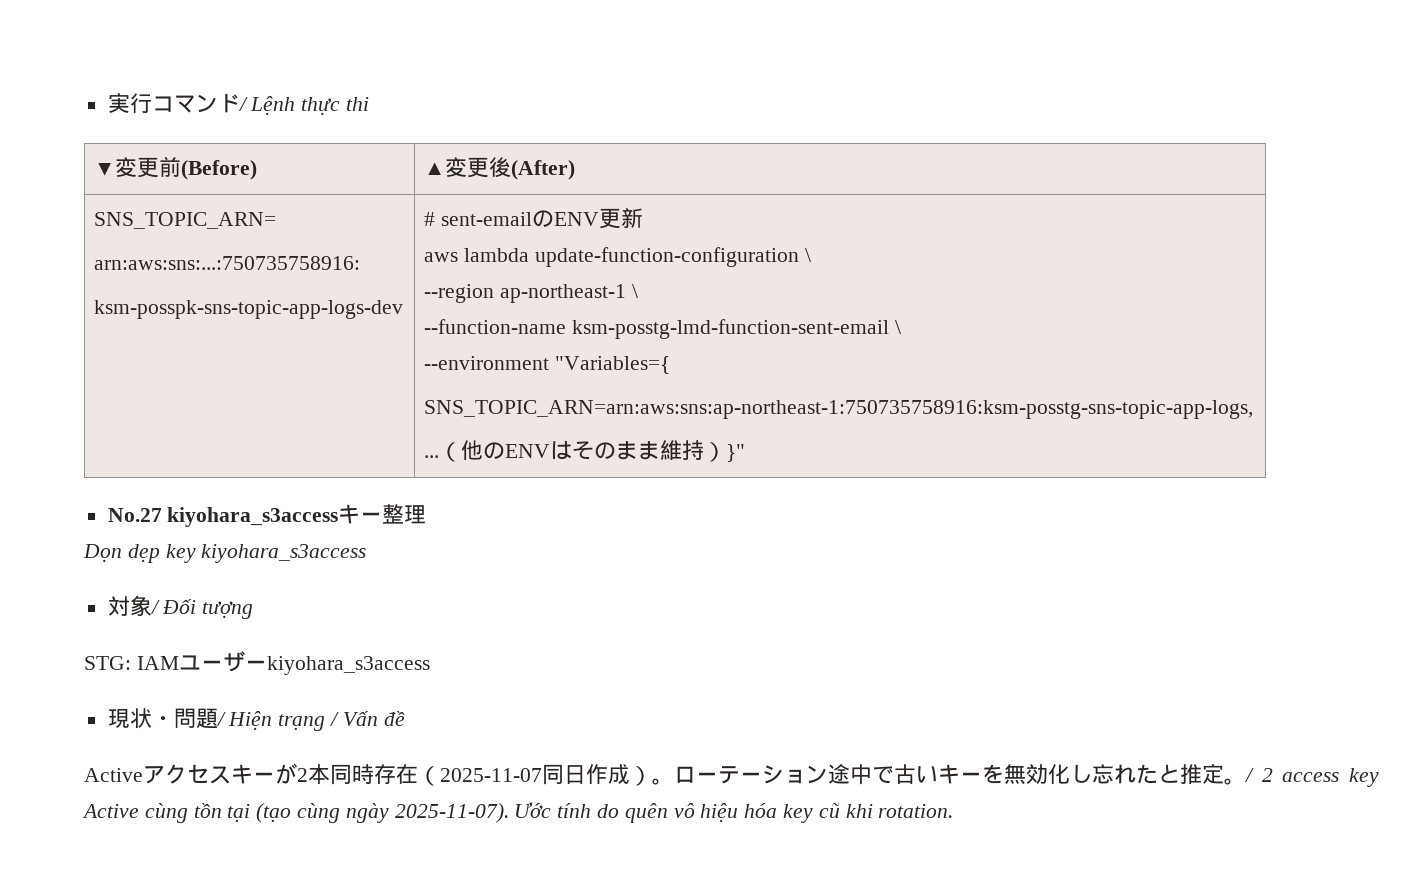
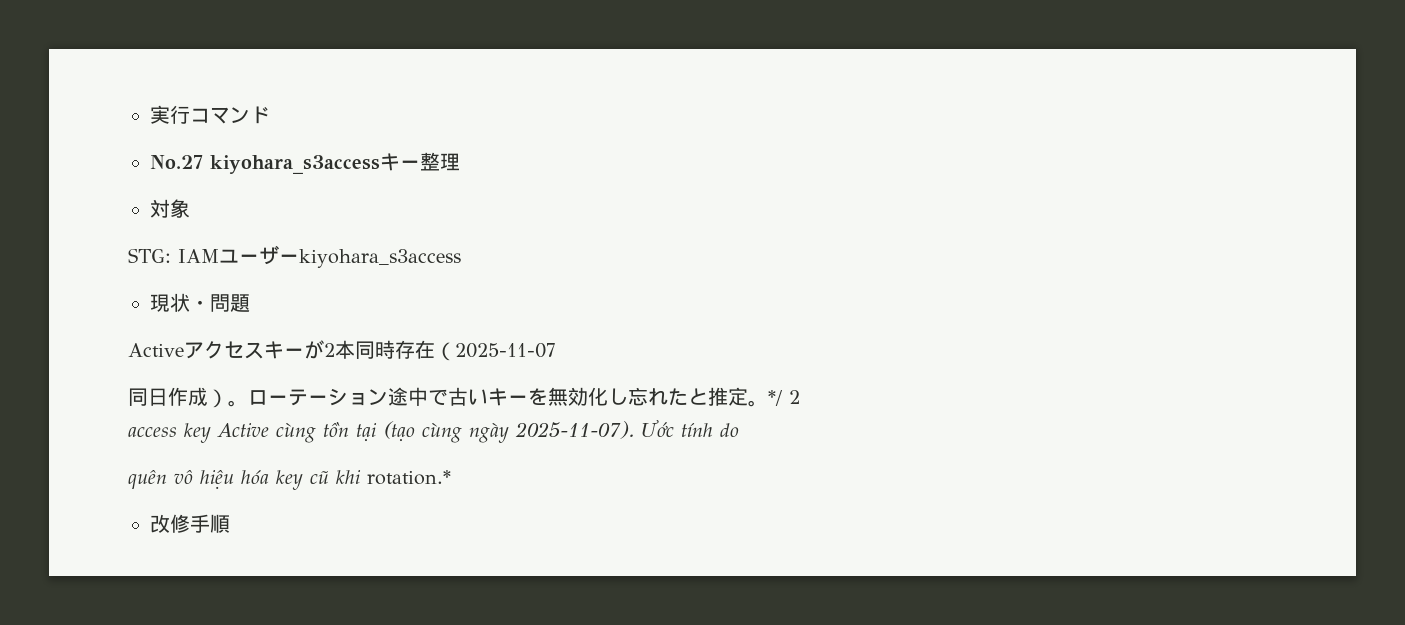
[238,96,370,115] [94,156,258,180] [424,157,576,180] [94,212,277,229] [94,256,361,270] [94,300,404,319] [424,208,644,229] [424,247,811,267] [424,284,638,303] [424,319,901,339] [424,356,671,374] [424,400,1254,419] [424,440,746,462] [107,504,427,527] [83,544,367,563] [107,595,254,619] / Lệnh thực thi // ▼変更前(Before) | ▲変更後(After) // SNS_TOPIC_ARN= // arn:aws:sns:...:750735758916: // ksm-posspk-sns-topic-app-logs-dev | # sent-emailのENV更新 // aws lambda update-function-configuration \ // --region ap-northeast-1 \ // --function-name ksm-posstg-lmd-function-sent-email \ // --environment "Variables={ // SNS_TOPIC_ARN=arn:aws:sns:ap-northeast-1:750735758916:ksm-posstg-sns-topic-app-logs, // ...（他のENVはそのまま維持）}" // No.27 kiyohara_s3accessキー整理 // Dọn dẹp key kiyohara_s3access // 対象/ Đối tượng -> [150,152,460,174] [150,199,190,218] // No.27 kiyohara_s3accessキー整理 // 対象
[216,711,405,731] / Hiện trạng / Vấn đề -> (250, 303) none
(542, 775) none -> (555, 350) //
[1245,768,1273,782] / 2 -> [768,390,800,406] */ 2 //
(620, 811) none -> (739, 430) //
[878,804,954,818] rotation. -> [367,470,451,485] [150,514,230,533] rotation.* // 改修手順

